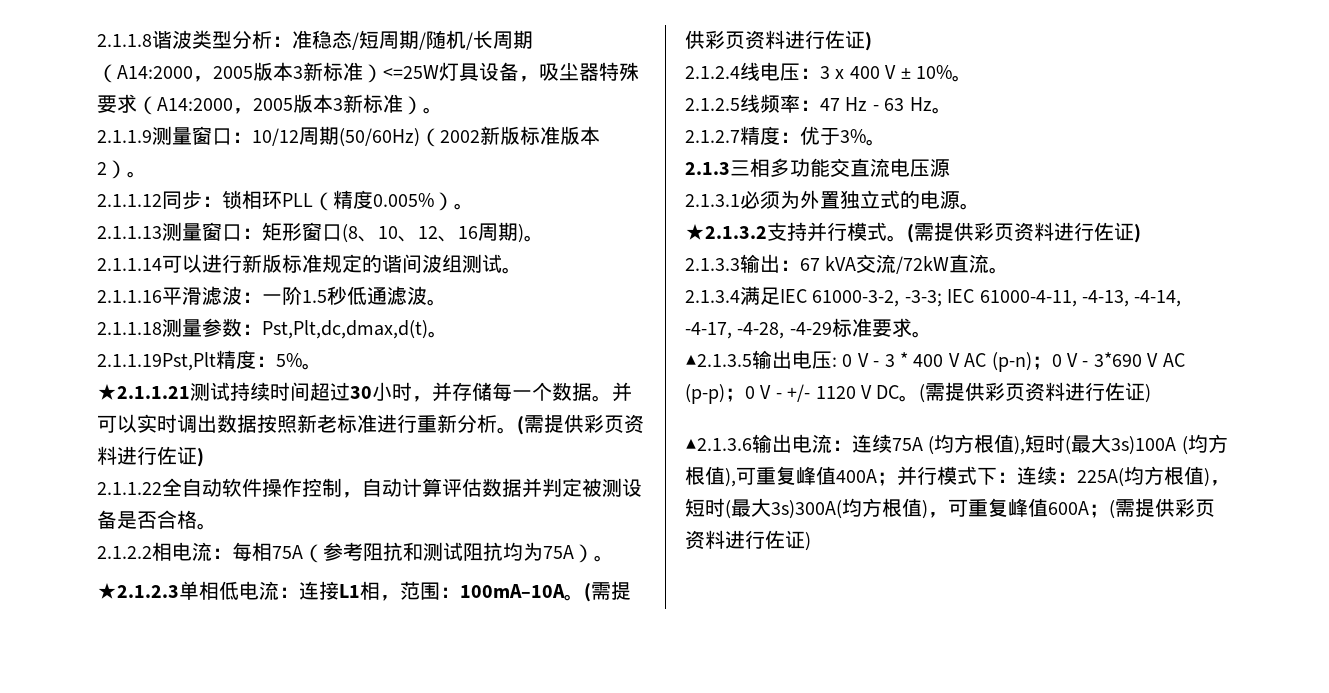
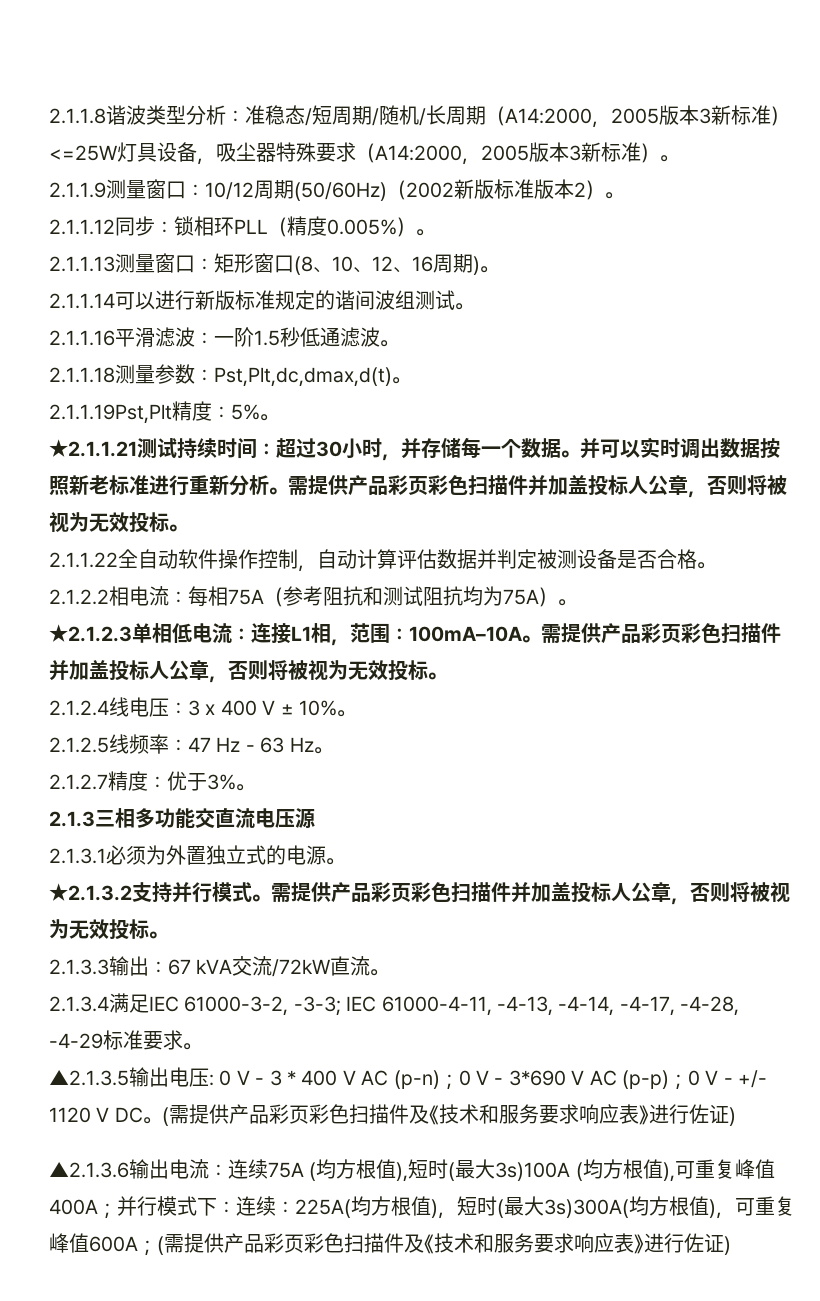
(310, 391) none -> [257,443,276,456] ：
[517,414,644,435] [97,446,204,467] (需提供彩页资料进行佐证) -> [288,475,787,498] [49,512,188,533] 需提供产品彩页彩色扫描件并加盖投标人公章，否则将被视为无效投标。
[584,581,631,602] [685,30,872,51] (需提供彩页资料进行佐证) -> [541,623,781,644] [49,660,447,683] 需提供产品彩页彩色扫描件并加盖投标人公章，否则将被视为无效投标。
[907,222,1141,243] (需提供彩页资料进行佐证) -> [271,882,790,905] [49,919,168,940] 需提供产品彩页彩色扫描件并加盖投标人公章，否则将被视为无效投标。
[985,382,1066,402] 彩页资料 -> [228,1104,649,1125] 产品彩页彩色扫描件及《技术和服务要求响应表》
[1175,498,1215,517] [685,530,725,550] 彩页资料 -> [224,1233,644,1254] 产品彩页彩色扫描件及《技术和服务要求响应表》

